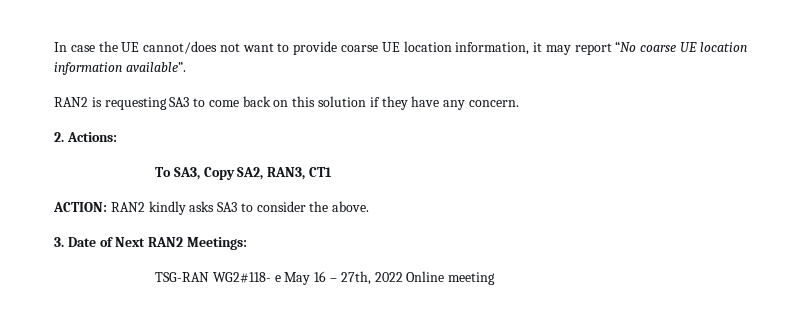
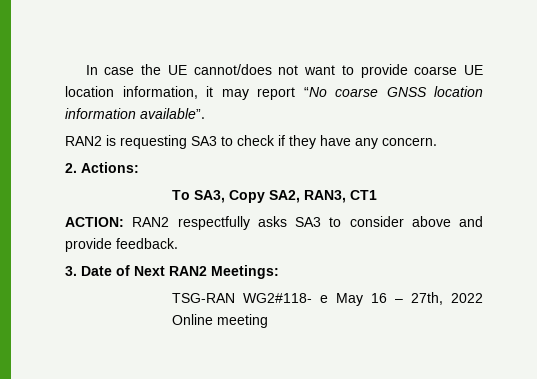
[680,42,698,52] UE -> [386,87,427,97] GNSS
[208,96,367,107] come back on this solution -> [237,135,275,146] check
[148,201,186,215] kindly -> [177,216,250,230] respectfully
[309,201,370,212] the above. -> [411,216,483,227] [65,238,178,252] above and provide feedback.

